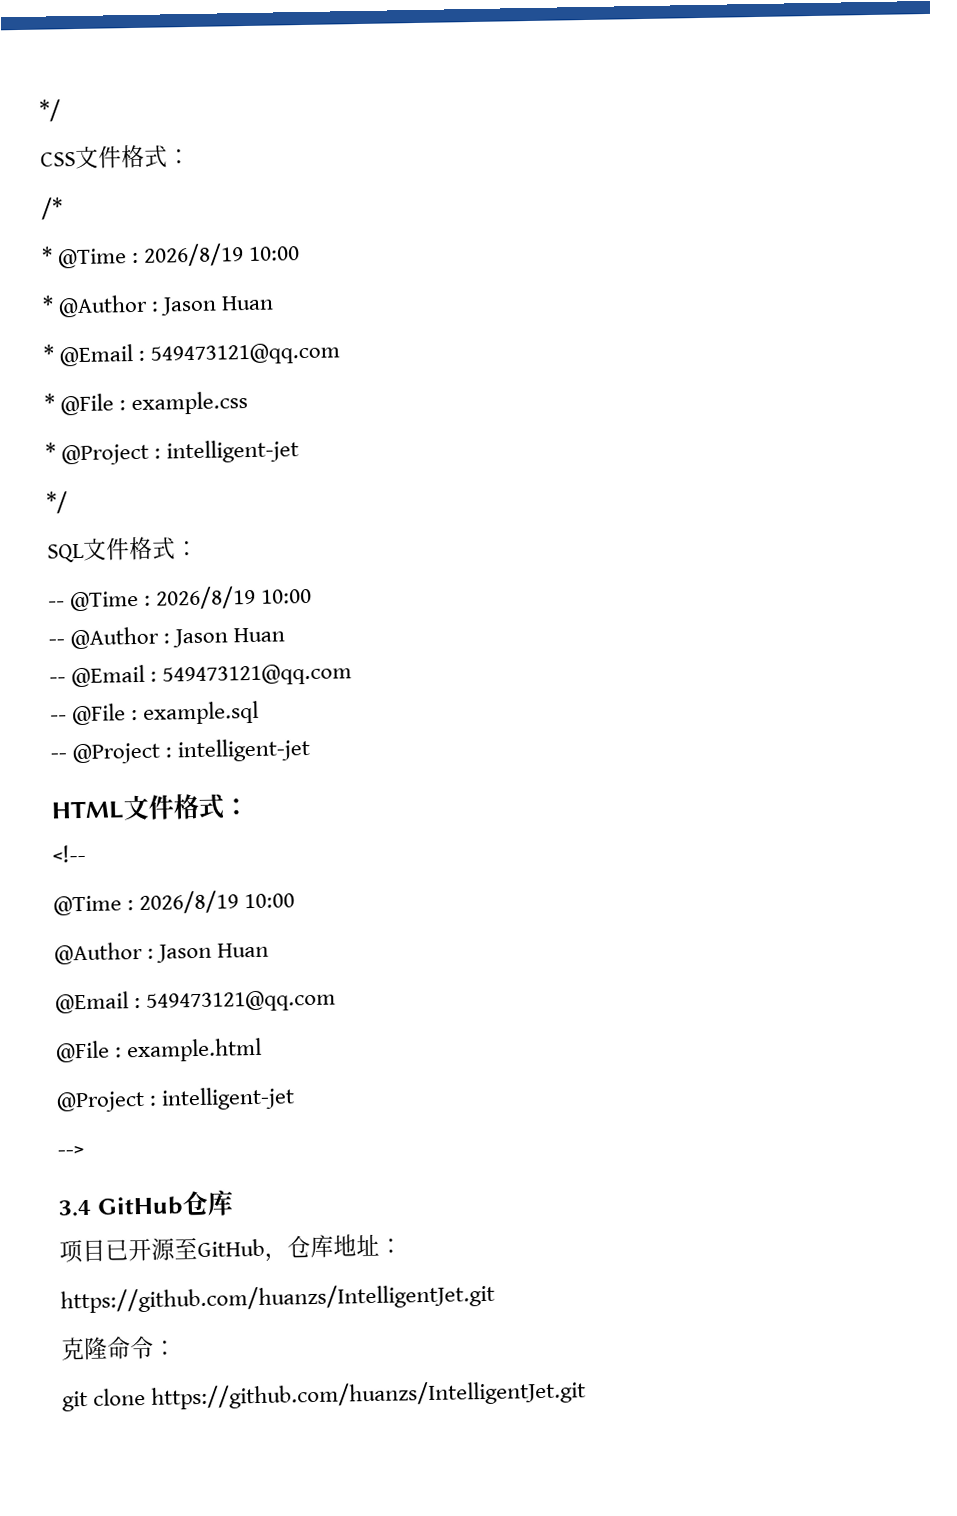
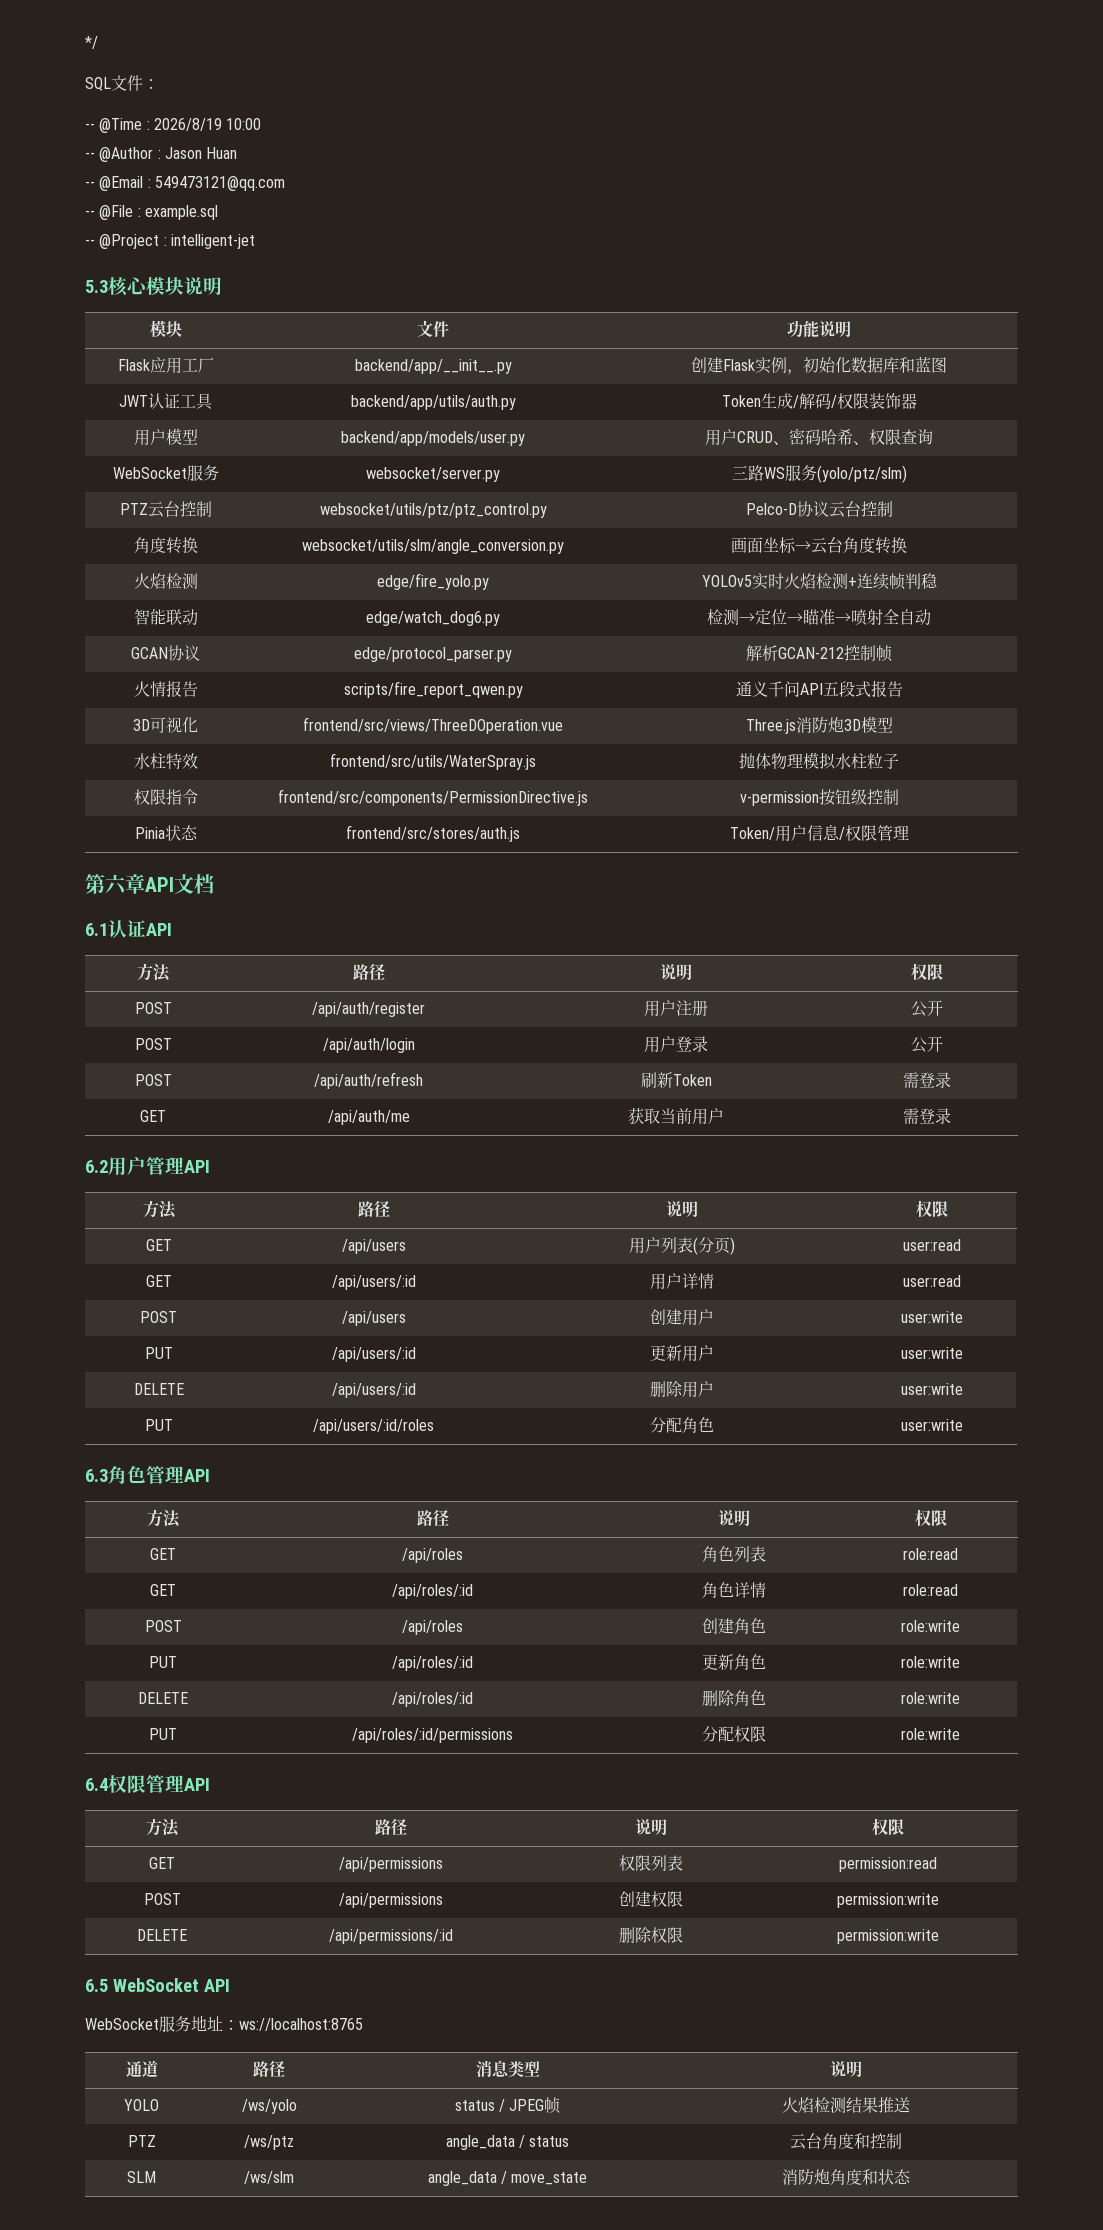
[39,99,61,122] [40,144,191,170] [41,197,63,220] [41,243,301,269] [42,294,275,318] [43,342,342,367] [44,390,249,416] [45,439,300,466] [46,491,68,514] */ // CSS文件格式： // /* // * @Time : 2026/8/19 10:00 // * @Author : Jason Huan // * @Email : 549473121@qq.com // * @File : example.css // * @Project : intelligent-jet // */ -> [85,36,98,49] */
[129,536,176,561] 格式 -> (143, 83) none
[51,792,249,821] [52,844,86,863] [53,890,296,916] [54,941,270,965] [55,989,337,1014] [55,1037,263,1063] [56,1086,296,1113] [57,1146,84,1157] [58,1189,234,1217] [59,1233,403,1264] [60,1282,495,1314] [61,1335,177,1361] [62,1379,587,1412] HTML文件格式： // <!-- // @Time : 2026/8/19 10:00 // @Author : Jason Huan // @Email : 549473121@qq.com // @File : example.html // @Project : intelligent-jet // --> // 3.4 GitHub仓库 // 项目已开源至GitHub，仓库地址： // https://github.com/huanzs/IntelligentJet.git // 克隆命令： // git clone https://github.com/huanzs/IntelligentJet.git -> [85,277,222,296] [149,320,182,338] [417,320,450,338] [787,320,851,337] [117,357,214,374] [354,359,512,374] [691,356,947,375] [119,393,213,410] [350,395,516,410] [721,393,917,409] [133,428,198,446] [341,431,525,446] [705,428,933,446] [112,465,219,481] [366,467,501,482] [731,465,907,483] [119,501,212,518] [319,503,547,518] [745,501,893,518] [133,537,198,554] [302,539,564,554] [731,537,907,554] [133,573,198,589] [377,573,490,590] [701,573,938,590] [133,609,198,626] [366,611,501,626] [707,609,931,626] [131,645,200,661] [354,647,512,662] [746,645,893,662] [133,680,198,697] [343,681,523,698] [735,680,903,697] [133,717,198,733] [303,717,563,734] [745,716,893,734] [133,753,198,770] [330,753,536,770] [739,752,899,770] [133,789,198,805] [278,789,588,806] [739,789,899,806] [134,825,198,841] [346,825,520,842] [729,825,909,842] [85,874,214,895] [85,920,172,938] [137,963,171,982] [352,963,385,980] [660,964,692,980] [910,963,943,980] [134,1002,172,1014] [312,1002,425,1017] [644,1000,708,1017] [910,1000,943,1017] [134,1038,172,1050] [322,1038,415,1053] [644,1036,708,1053] [910,1036,943,1053] [134,1074,172,1086] [314,1072,423,1089] [640,1072,712,1088] [902,1072,951,1088] [140,1110,166,1122] [327,1110,410,1125] [628,1107,724,1125] [902,1108,951,1124] [85,1157,210,1176] [142,1200,177,1219] [357,1200,390,1217] [665,1201,698,1217] [916,1200,948,1217] [145,1239,172,1251] [341,1239,406,1254] [628,1237,735,1255] [903,1239,961,1251] [145,1275,172,1287] [331,1275,416,1290] [649,1273,714,1290] [903,1275,961,1287] [140,1311,177,1323] [341,1311,406,1326] [649,1309,714,1326] [901,1311,963,1323] [144,1347,173,1359] [331,1347,416,1362] [649,1345,714,1362] [901,1347,963,1359] [133,1383,184,1395] [331,1383,416,1398] [649,1381,714,1398] [901,1383,963,1395] [144,1419,173,1431] [313,1419,434,1434] [649,1417,714,1433] [901,1419,963,1431] [85,1466,210,1484] [147,1509,181,1528] [416,1509,449,1526] [718,1510,750,1526] [914,1509,947,1526] [150,1548,176,1560] [402,1548,464,1563] [702,1546,766,1562] [903,1548,958,1560] [150,1584,176,1596] [392,1584,474,1599] [702,1582,766,1598] [903,1584,958,1596] [144,1620,182,1632] [402,1620,464,1635] [702,1618,766,1634] [901,1620,960,1632] [149,1656,177,1668] [392,1656,474,1671] [702,1654,766,1670] [901,1656,960,1668] [138,1692,188,1704] [392,1692,474,1707] [702,1690,766,1706] [901,1692,960,1704] [149,1728,177,1740] [352,1728,513,1743] [702,1726,766,1742] [901,1728,960,1740] [85,1775,210,1793] [146,1818,180,1837] [374,1818,407,1835] [634,1819,667,1835] [872,1818,904,1835] [149,1857,175,1869] [338,1857,443,1872] [618,1855,683,1871] [839,1857,937,1872] [143,1893,181,1905] [338,1893,443,1908] [618,1891,683,1907] [837,1893,939,1908] [137,1929,187,1941] [328,1929,453,1944] [618,1927,683,1943] [837,1929,939,1944] [85,1978,230,1992] [85,2015,363,2032] [125,2060,158,2078] [252,2060,285,2077] [475,2060,540,2078] [830,2061,862,2077] [124,2099,159,2111] [241,2099,297,2114] [454,2097,562,2114] [782,2097,910,2113] [127,2135,156,2147] [243,2135,294,2150] [445,2135,570,2150] [790,2133,902,2150] [127,2171,156,2183] [243,2171,294,2184] [427,2171,588,2186] [782,2168,911,2185] 5.3核心模块说明 // 模块 | 文件 | 功能说明 // Flask应用工厂 | backend/app/__init__.py | 创建Flask实例，初始化数据库和蓝图 // JWT认证工具 | backend/app/utils/auth.py | Token生成/解码/权限装饰器 // 用户模型 | backend/app/models/user.py | 用户CRUD、密码哈希、权限查询 // WebSocket服务 | websocket/server.py | 三路WS服务(yolo/ptz/slm) // PTZ云台控制 | websocket/utils/ptz/ptz_control.py | Pelco-D协议云台控制 // 角度转换 | websocket/utils/slm/angle_conversion.py | 画面坐标→云台角度转换 // 火焰检测 | edge/fire_yolo.py | YOLOv5实时火焰检测+连续帧判稳 // 智能联动 | edge/watch_dog6.py | 检测→定位→瞄准→喷射全自动 // GCAN协议 | edge/protocol_parser.py | 解析GCAN-212控制帧 // 火情报告 | scripts/fire_report_qwen.py | 通义千问API五段式报告 // 3D可视化 | frontend/src/views/ThreeDOperation.vue | Three.js消防炮3D模型 // 水柱特效 | frontend/src/utils/WaterSpray.js | 抛体物理模拟水柱粒子 // 权限指令 | frontend/src/components/PermissionDirective.js | v-permission按钮级控制 // Pinia状态 | frontend/src/stores/auth.js | Token/用户信息/权限管理 // 第六章API文档 // 6.1认证API // 方法 | 路径 | 说明 | 权限 // POST | /api/auth/register | 用户注册 | 公开 // POST | /api/auth/login | 用户登录 | 公开 // POST | /api/auth/refresh | 刷新Token | 需登录 // GET | /api/auth/me | 获取当前用户 | 需登录 // 6.2用户管理API // 方法 | 路径 | 说明 | 权限 // GET | /api/users | 用户列表(分页) | user:read // GET | /api/users/:id | 用户详情 | user:read // POST | /api/users | 创建用户 | user:write // PUT | /api/users/:id | 更新用户 | user:write // DELETE | /api/users/:id | 删除用户 | user:write // PUT | /api/users/:id/roles | 分配角色 | user:write // 6.3角色管理API // 方法 | 路径 | 说明 | 权限 // GET | /api/roles | 角色列表 | role:read // GET | /api/roles/:id | 角色详情 | role:read // POST | /api/roles | 创建角色 | role:write // PUT | /api/roles/:id | 更新角色 | role:write // DELETE | /api/roles/:id | 删除角色 | role:write // PUT | /api/roles/:id/permissions | 分配权限 | role:write // 6.4权限管理API // 方法 | 路径 | 说明 | 权限 // GET | /api/permissions | 权限列表 | permission:read // POST | /api/permissions | 创建权限 | permission:write // DELETE | /api/permissions/:id | 删除权限 | permission:write // 6.5 WebSocket API // WebSocket服务地址：ws://localhost:8765 // 通道 | 路径 | 消息类型 | 说明 // YOLO | /ws/yolo | status / JPEG帧 | 火焰检测结果推送 // PTZ | /ws/ptz | angle_data / status | 云台角度和控制 // SLM | /ws/slm | angle_data / move_state | 消防炮角度和状态

